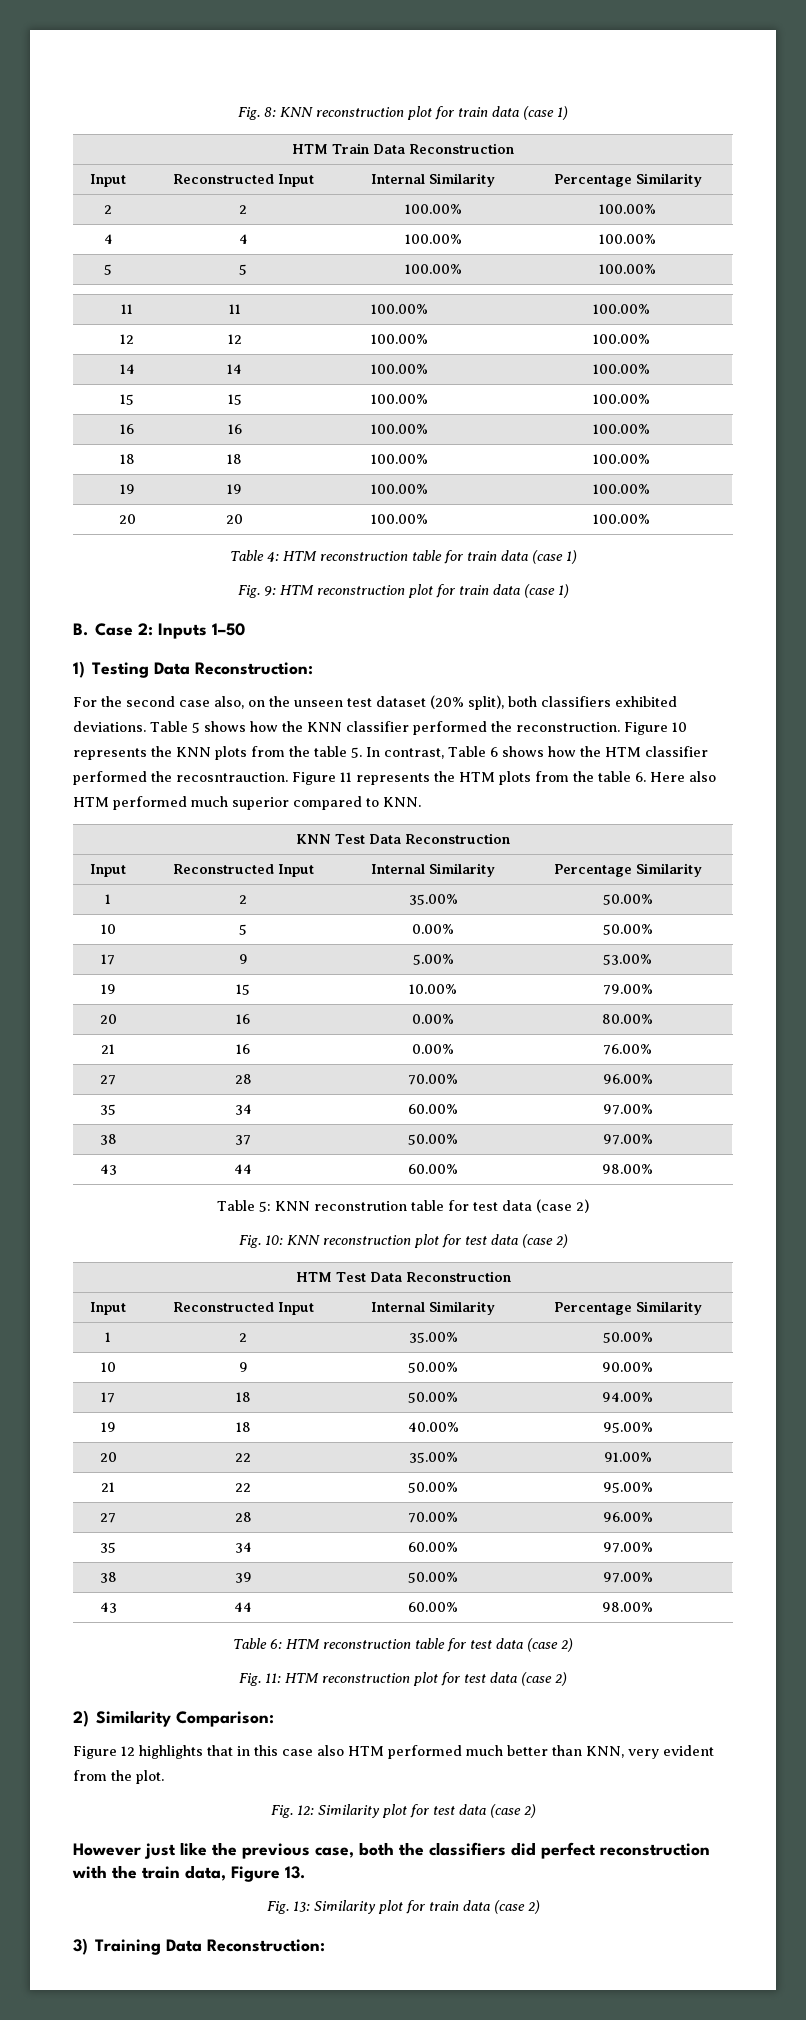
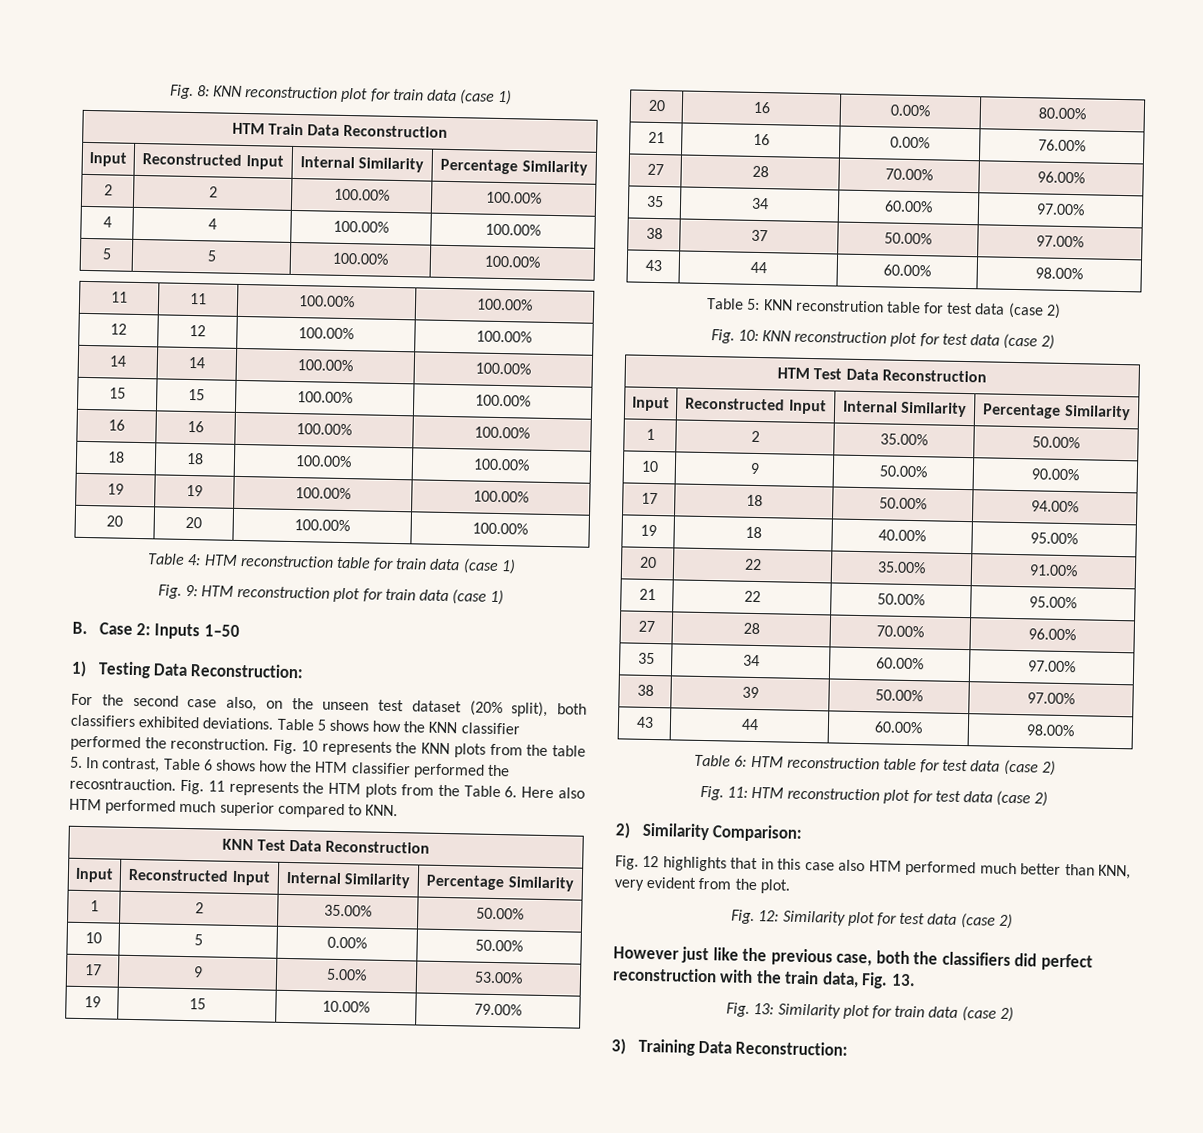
[623,722,668,735] Figure -> [273,739,298,755] Fig.
[292,772,336,785] Figure -> [179,779,204,795] Fig.
[598,771,631,782] table -> [463,785,501,798] Table
[73,1746,117,1759] Figure -> [615,855,639,870] Fig.
[231,1866,280,1882] Figure -> [861,972,889,989] Fig.

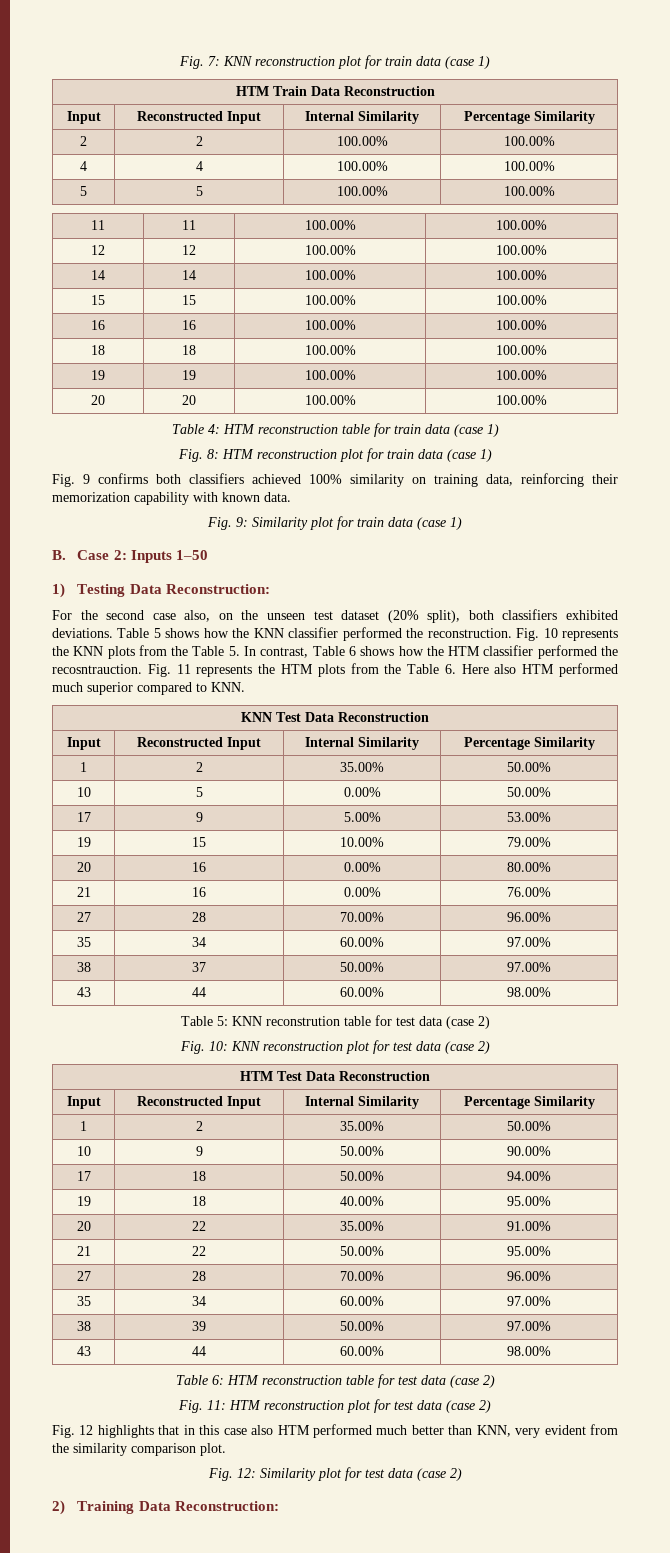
[168,84,210,99] Fig. 8: -> [179,56,220,69] Fig. 7:
[184,584,198,597] 9: -> [206,449,219,459] 8:
(505, 597) none -> [52,473,618,487] [52,492,291,505] [207,516,462,530] // Fig. 9 confirms both classifiers achieved 100% similarity on training data, reinforcing their memorization capability with known data. // Fig. 9: Similarity plot for train data (case 1)
[552,745,587,757] table -> [192,646,225,656] Table
[615,822,803,842] // 2) Similarity Comparison: -> (491, 1406) none
(757, 884) none -> [73,1443,196,1456] similarity comparison
[613,946,1093,971] [612,967,916,989] [726,1002,1014,1023] [611,1038,626,1055] However just like the previous case, both the classifiers did perfect reconstruction with the train data, Fig. 13. // Fig. 13: Similarity plot for train data (case 2) // 3) -> [52,1500,65,1515] 2)

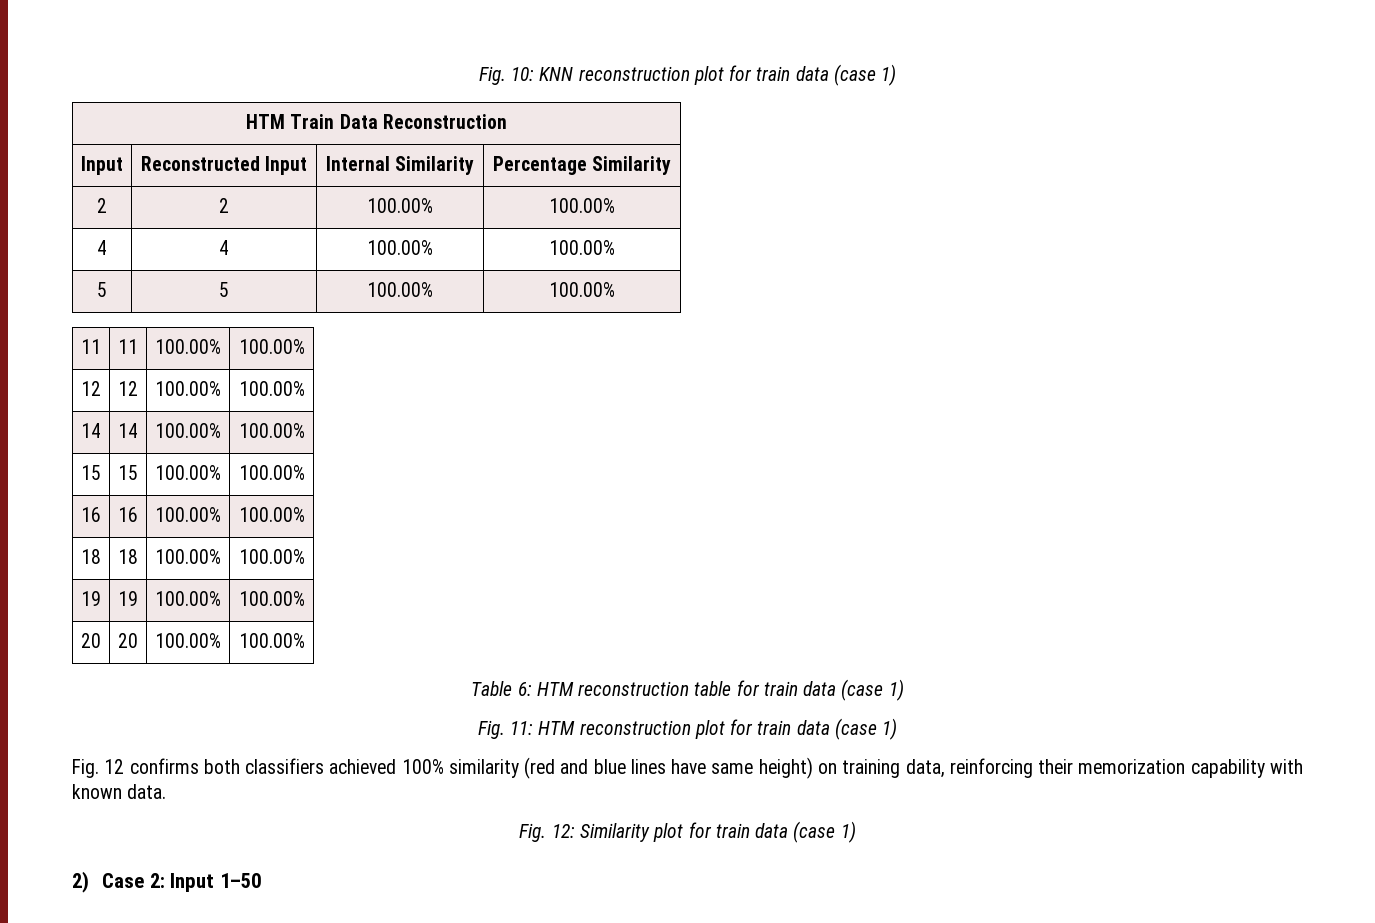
[179,56,220,69] Fig. 7: -> [478,66,535,85] Fig. 10:
[207,424,220,434] 4: -> [517,682,532,696] 6:
[206,449,219,459] 8: -> [510,721,534,735] 11:
[83,474,90,484] 9 -> [104,759,125,774] 12
(404, 480) none -> [524,757,813,779] (red and blue lines have same height)
[236,517,248,527] 9: -> [551,824,575,838] 12:
[52,550,66,560] B. -> [72,871,89,893] 2)
[130,550,172,563] Inputs -> [170,873,215,892] Input
[52,583,270,598] [52,609,618,623] [52,627,618,641] [52,645,618,659] [52,663,618,677] [52,682,245,695] [241,712,429,722] [66,737,101,750] [137,737,261,750] [305,737,419,750] [463,737,595,750] [80,762,87,772] [195,762,203,772] [340,762,384,772] [507,762,551,772] [76,787,91,797] [195,787,203,797] [343,787,381,797] [507,787,551,797] [76,812,91,822] [195,812,203,822] [343,812,381,822] [507,812,551,822] [76,837,91,847] [192,837,206,847] [340,837,384,847] [507,837,551,847] [76,862,91,872] [192,862,206,872] [343,862,381,872] [507,862,551,872] [76,887,91,897] [192,887,206,897] [343,887,381,897] [507,887,551,897] [76,912,91,922] [192,912,206,922] [340,912,384,922] [507,912,551,922] [76,937,91,947] [192,937,206,947] [340,937,384,947] [507,937,551,947] [76,962,91,972] [192,962,206,972] [340,962,384,972] [507,962,551,972] [76,987,91,997] [192,987,206,997] [340,987,384,997] [507,987,551,997] [180,1015,490,1029] [179,1040,490,1054] [240,1071,430,1081] [66,1096,101,1109] [137,1096,261,1109] [305,1096,419,1109] [463,1096,595,1109] [80,1121,87,1131] [195,1121,203,1131] [340,1121,384,1131] [507,1121,551,1131] [76,1146,91,1156] [195,1146,203,1156] [340,1146,384,1156] [507,1146,551,1156] [76,1171,91,1181] [192,1171,206,1181] [340,1171,384,1181] [507,1171,551,1181] [76,1196,91,1206] [192,1196,206,1206] [340,1196,384,1206] [507,1196,551,1206] [76,1221,91,1231] [192,1221,206,1231] [340,1221,384,1231] [507,1221,551,1231] [76,1246,91,1256] [192,1246,206,1256] [340,1246,384,1256] [507,1246,551,1256] [76,1271,91,1281] [192,1271,206,1281] [340,1271,384,1281] [507,1271,551,1281] [76,1296,91,1306] [192,1296,206,1306] [340,1296,384,1306] [507,1296,551,1306] [76,1321,91,1331] [192,1321,206,1331] [340,1321,384,1331] [507,1321,551,1331] [76,1346,91,1356] [192,1346,206,1356] [340,1346,384,1356] [507,1346,551,1356] [175,1374,495,1388] [178,1399,491,1413] [52,1424,618,1438] [52,1443,226,1456] [207,1467,462,1481] [52,1500,279,1515] // 1) Testing Data Reconstruction: // For the second case also, on the unseen test dataset (20% split), both classifiers exhibited deviations. Table 5 shows how the KNN classifier performed the reconstruction. Fig. 10 represents the KNN plots from the Table 5. In contrast, Table 6 shows how the HTM classifier performed the recosntrauction. Fig. 11 represents the HTM plots from the Table 6. Here also HTM performed much superior compared to KNN. // KNN Test Data Reconstruction // Input | Reconstructed Input | Internal Similarity | Percentage Similarity // 1 | 2 | 35.00% | 50.00% // 10 | 5 | 0.00% | 50.00% // 17 | 9 | 5.00% | 53.00% // 19 | 15 | 10.00% | 79.00% // 20 | 16 | 0.00% | 80.00% // 21 | 16 | 0.00% | 76.00% // 27 | 28 | 70.00% | 96.00% // 35 | 34 | 60.00% | 97.00% // 38 | 37 | 50.00% | 97.00% // 43 | 44 | 60.00% | 98.00% // Table 5: KNN reconstrution table for test data (case 2) // Fig. 10: KNN reconstruction plot for test data (case 2) // HTM Test Data Reconstruction // Input | Reconstructed Input | Internal Similarity | Percentage Similarity // 1 | 2 | 35.00% | 50.00% // 10 | 9 | 50.00% | 90.00% // 17 | 18 | 50.00% | 94.00% // 19 | 18 | 40.00% | 95.00% // 20 | 22 | 35.00% | 91.00% // 21 | 22 | 50.00% | 95.00% // 27 | 28 | 70.00% | 96.00% // 35 | 34 | 60.00% | 97.00% // 38 | 39 | 50.00% | 97.00% // 43 | 44 | 60.00% | 98.00% // Table 6: HTM reconstruction table for test data (case 2) // Fig. 11: HTM reconstruction plot for test data (case 2) // Fig. 12 highlights that in this case also HTM performed much better than KNN, very evident from the similarity comparison plot. // Fig. 12: Similarity plot for test data (case 2) // 2) Training Data Reconstruction: -> (261, 880) none

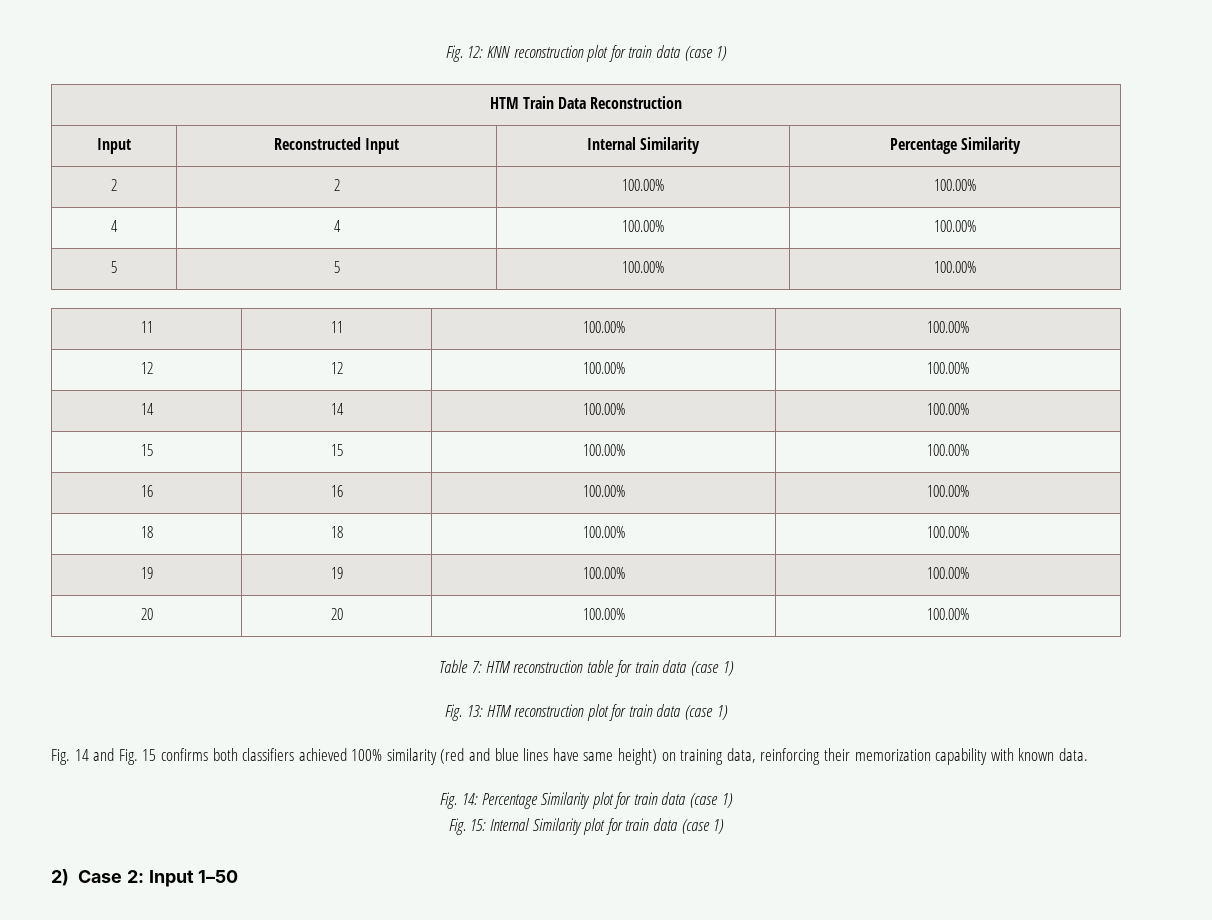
[478,66,535,85] Fig. 10: -> [445,45,484,62] Fig. 12:
[517,682,532,696] 6: -> [471,661,482,673] 7:
[510,721,534,735] 11: -> [466,705,483,717] 13:
[104,759,125,774] 12 -> [74,748,157,765] 14 and Fig. 15
[551,824,575,838] 12: -> [461,792,733,809] [448,818,531,835] 14: Percentage Similarity plot for train data (case 1) // Fig. 15: Internal

